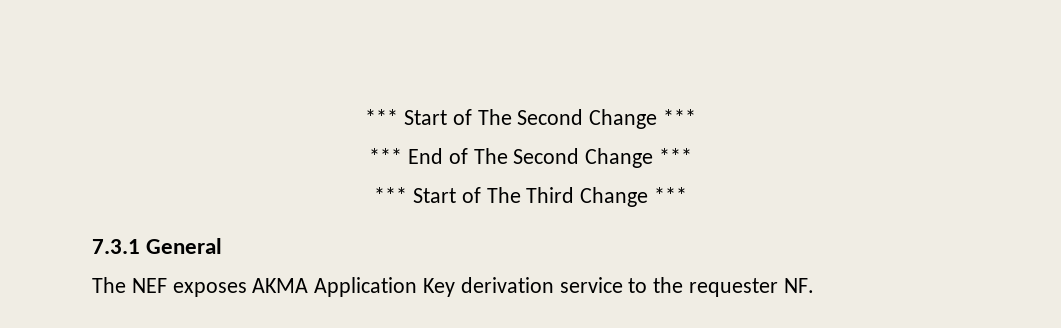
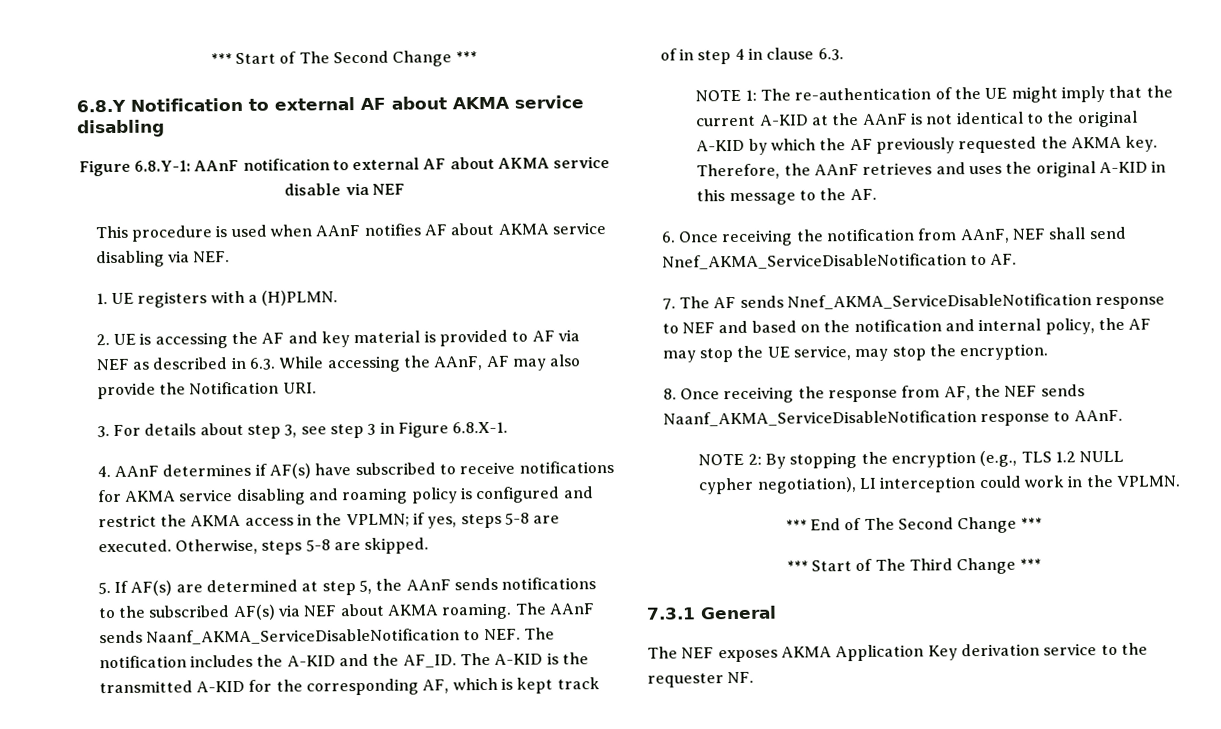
(696, 117) none -> [76,95,584,113] [77,119,165,138] [78,155,611,177] [284,182,405,196] [94,222,606,242] [95,250,231,268] [95,290,339,308] [95,329,580,349] [95,354,582,373] [96,381,317,400] [96,421,509,439] [96,460,614,479] [96,486,594,506] [97,512,561,529] [97,537,430,555] [97,577,597,596] [97,602,595,621] [98,627,556,645] [98,652,589,669] [98,677,600,696] [659,47,844,65] [695,85,1173,103] [696,110,1138,128] [696,135,1159,155] [696,160,1167,180] [696,188,877,206] [660,226,1127,247] [661,253,1018,270] [661,293,1166,310] [661,317,1152,335] [661,343,1049,363] [662,384,1085,404] [662,409,1123,427] [698,450,1125,469] [698,474,1180,495] // 6.8.Y Notification to external AF about AKMA service disabling // Figure 6.8.Y-1: AAnF notification to external AF about AKMA service disable via NEF // This procedure is used when AAnF notifies AF about AKMA service disabling via NEF. // 1. UE registers with a (H)PLMN. // 2. UE is accessing the AF and key material is provided to AF via NEF as described in 6.3. While accessing the AAnF, AF may also provide the Notification URI. // 3. For details about step 3, see step 3 in Figure 6.8.X-1. // 4. AAnF determines if AF(s) have subscribed to receive notifications for AKMA service disabling and roaming policy is configured and restrict the AKMA access in the VPLMN; if yes, steps 5-8 are executed. Otherwise, steps 5-8 are skipped. // 5. If AF(s) are determined at step 5, the AAnF sends notifications to the subscribed AF(s) via NEF about AKMA roaming. The AAnF sends Naanf_AKMA_ServiceDisableNotification to NEF. The notification includes the A-KID and the AF_ID. The A-KID is the transmitted A-KID for the corresponding AF, which is kept track of in step 4 in clause 6.3. // NOTE 1: The re-authentication of the UE might imply that the current A-KID at the AAnF is not identical to the original A-KID by which the AF previously requested the AKMA key. Therefore, the AAnF retrieves and uses the original A-KID in this message to the AF. // 6. Once receiving the notification from AAnF, NEF shall send Nnef_AKMA_ServiceDisableNotification to AF. // 7. The AF sends Nnef_AKMA_ServiceDisableNotification response to NEF and based on the notification and internal policy, the AF may stop the UE service, may stop the encryption. // 8. Once receiving the response from AF, the NEF sends Naanf_AKMA_ServiceDisableNotification response to AAnF. // NOTE 2: By stopping the encryption (e.g., TLS 1.2 NULL cypher negotiation), LI interception could work in the VPLMN.

